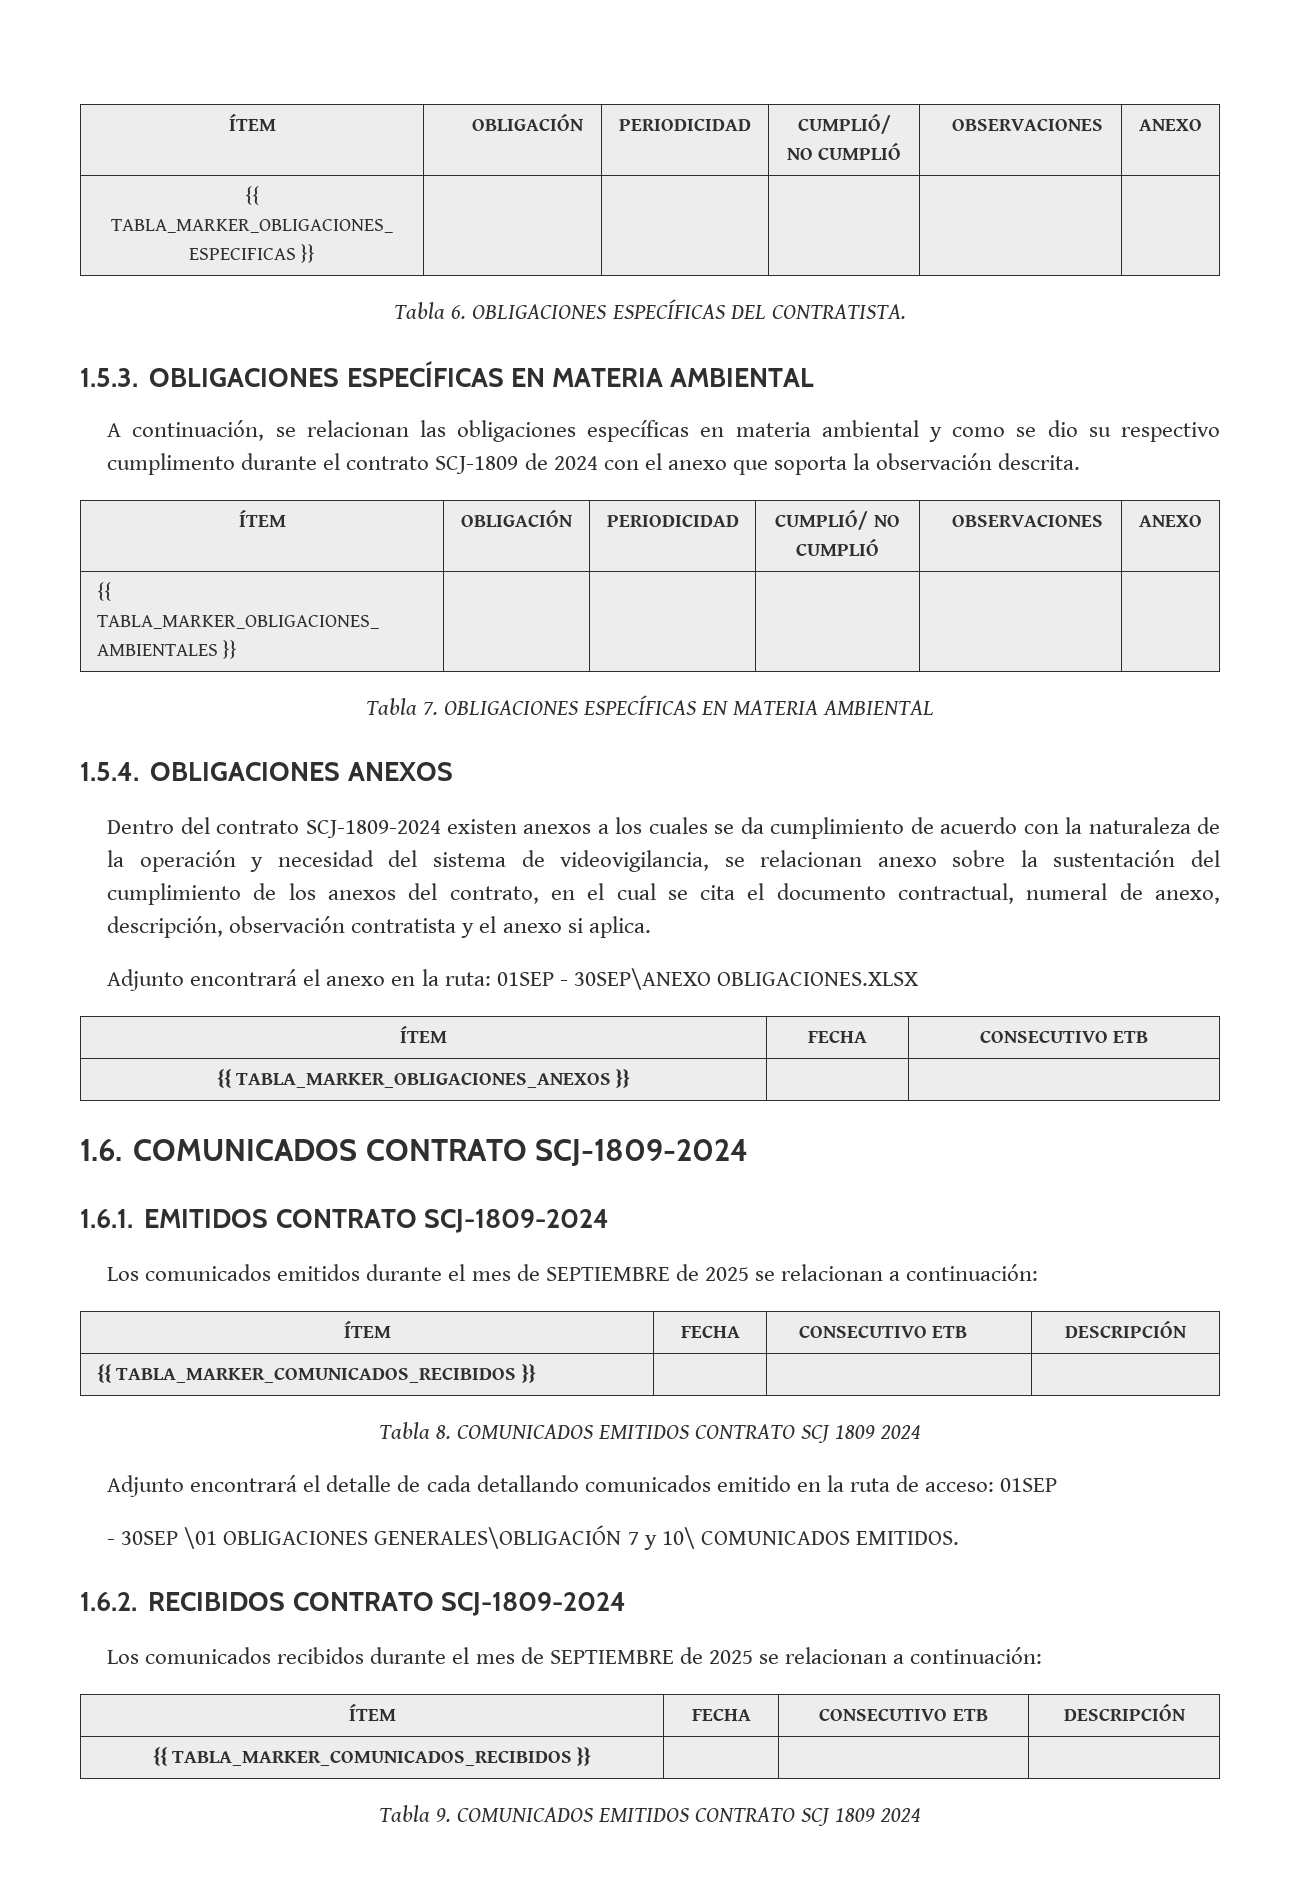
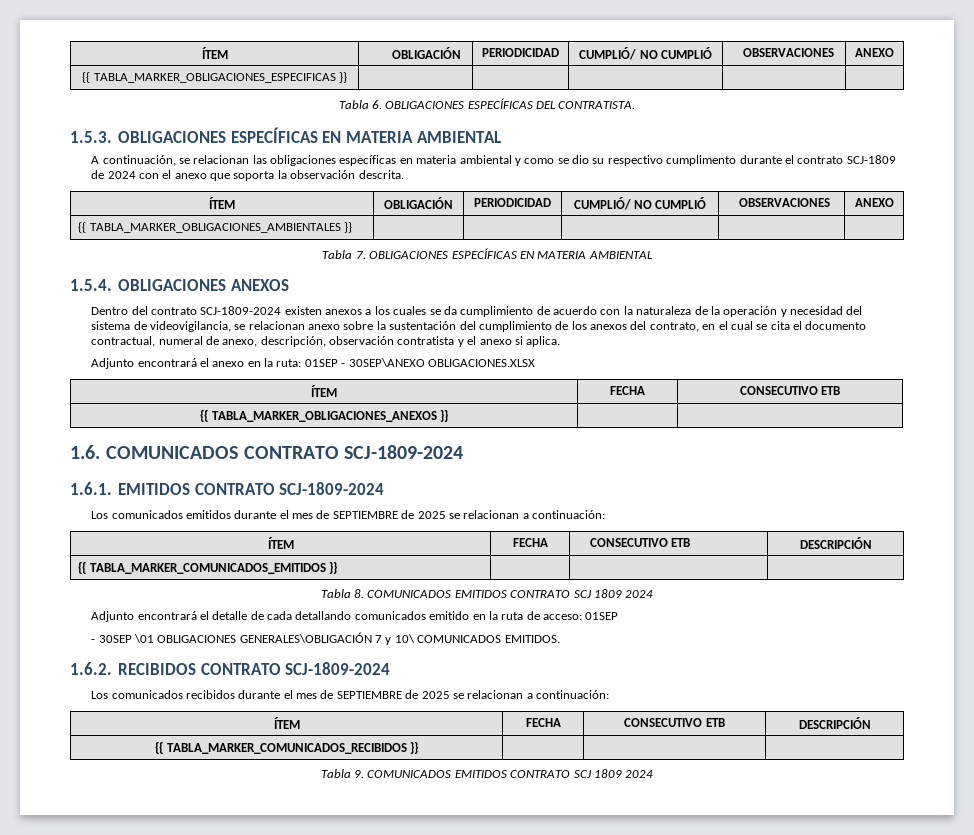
[116,1367,517,1383] TABLA_MARKER_COMUNICADOS_RECIBIDOS -> [89,563,326,574] TABLA_MARKER_COMUNICADOS_EMITIDOS

